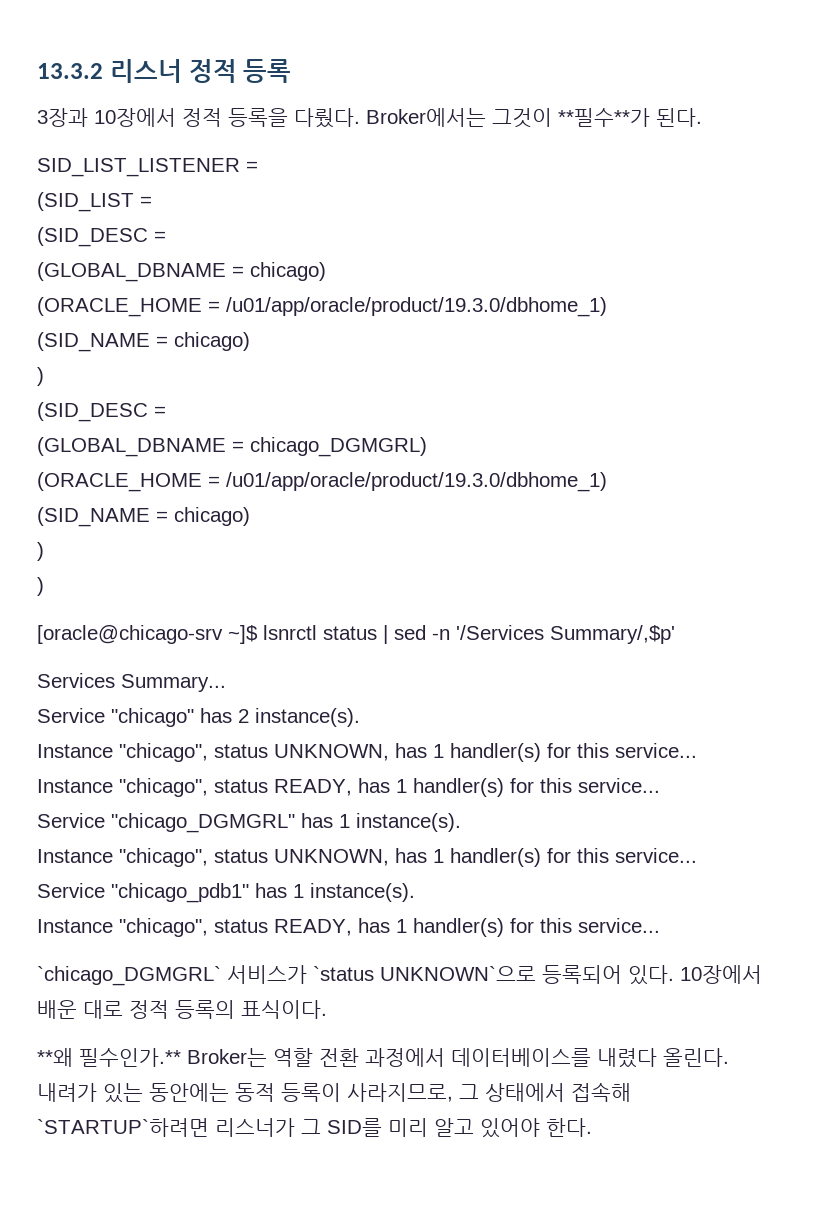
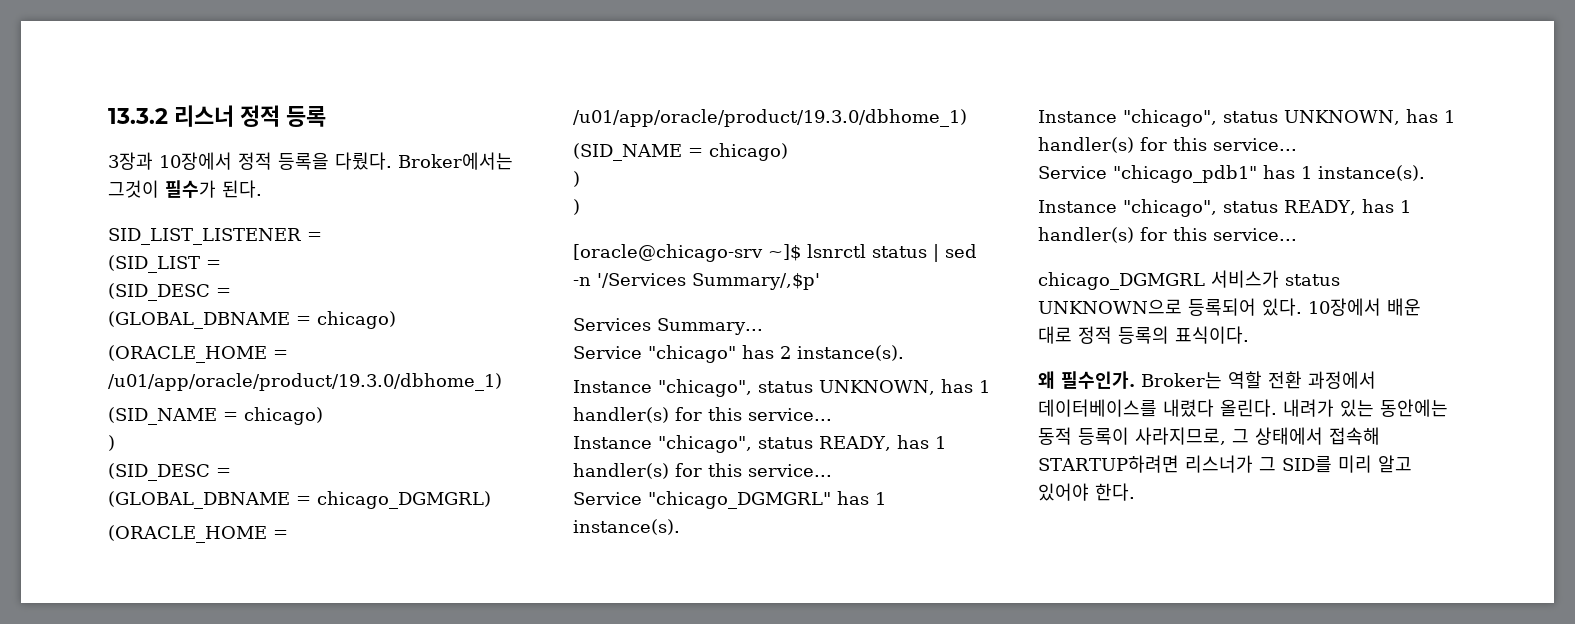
[558,108,650,127] **필수**가 -> [165,180,216,198] 필수가
[37,965,536,986] `chicago_DGMGRL` 서비스가 `status UNKNOWN`으로 -> [1038,270,1340,290] [1038,299,1182,314] chicago_DGMGRL 서비스가 status UNKNOWN으로
[37,1048,181,1067] **왜 필수인가.** -> [1038,371,1135,389] 왜 필수인가.
[37,1118,209,1137] `STARTUP`하려면 -> [1038,455,1179,473] STARTUP하려면

